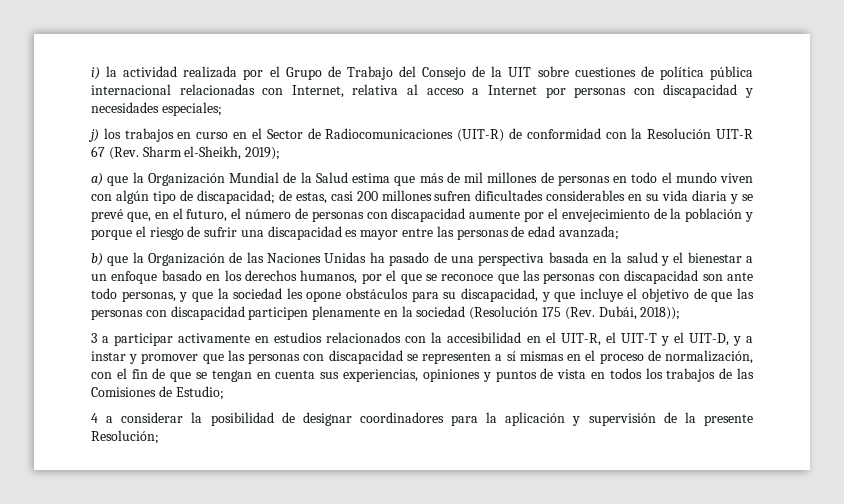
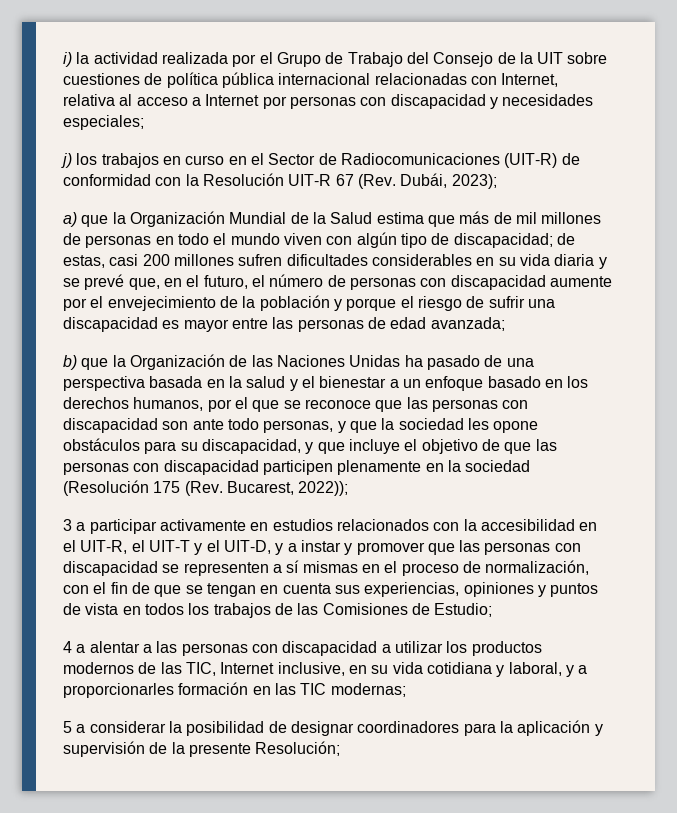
[142,146,281,160] Sharm el-Sheikh, 2019); -> [400,173,497,189] Dubái, 2023);
[598,306,681,320] Dubái, 2018)); -> [226,481,349,496] Bucarest, 2022));
(114, 419) none -> [89,641,542,656] [63,662,588,677] [63,682,406,698] [63,721,86,733] alentar a las personas con discapacidad a utilizar los productos modernos de las TIC, Internet inclusive, en su vida cotidiana y laboral, y a proporcionarles formación en las TIC modernas; // 5 a

